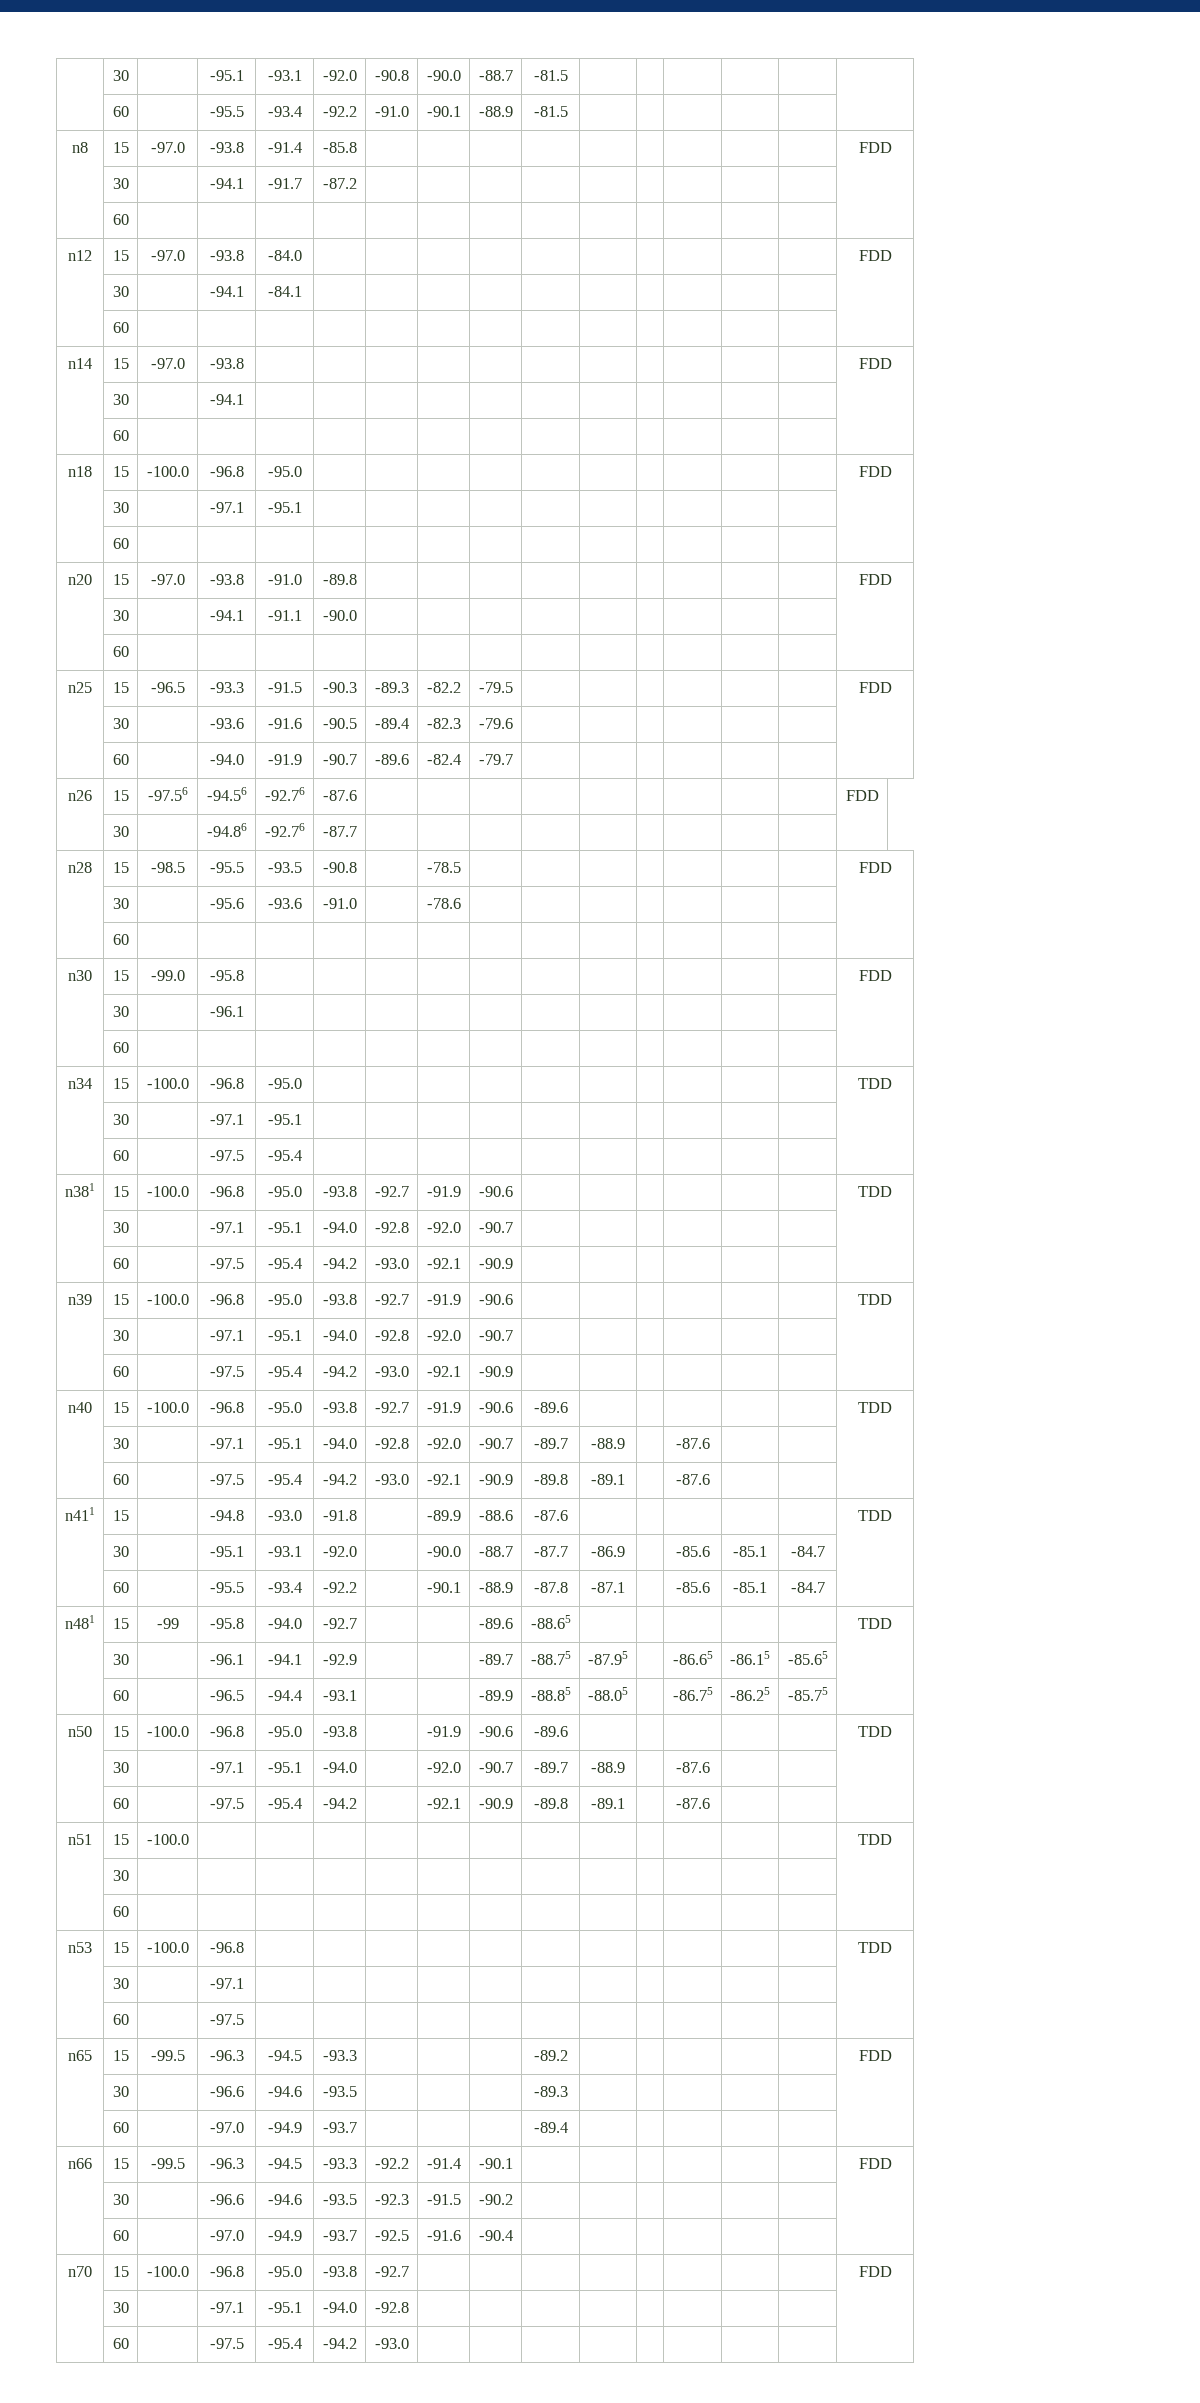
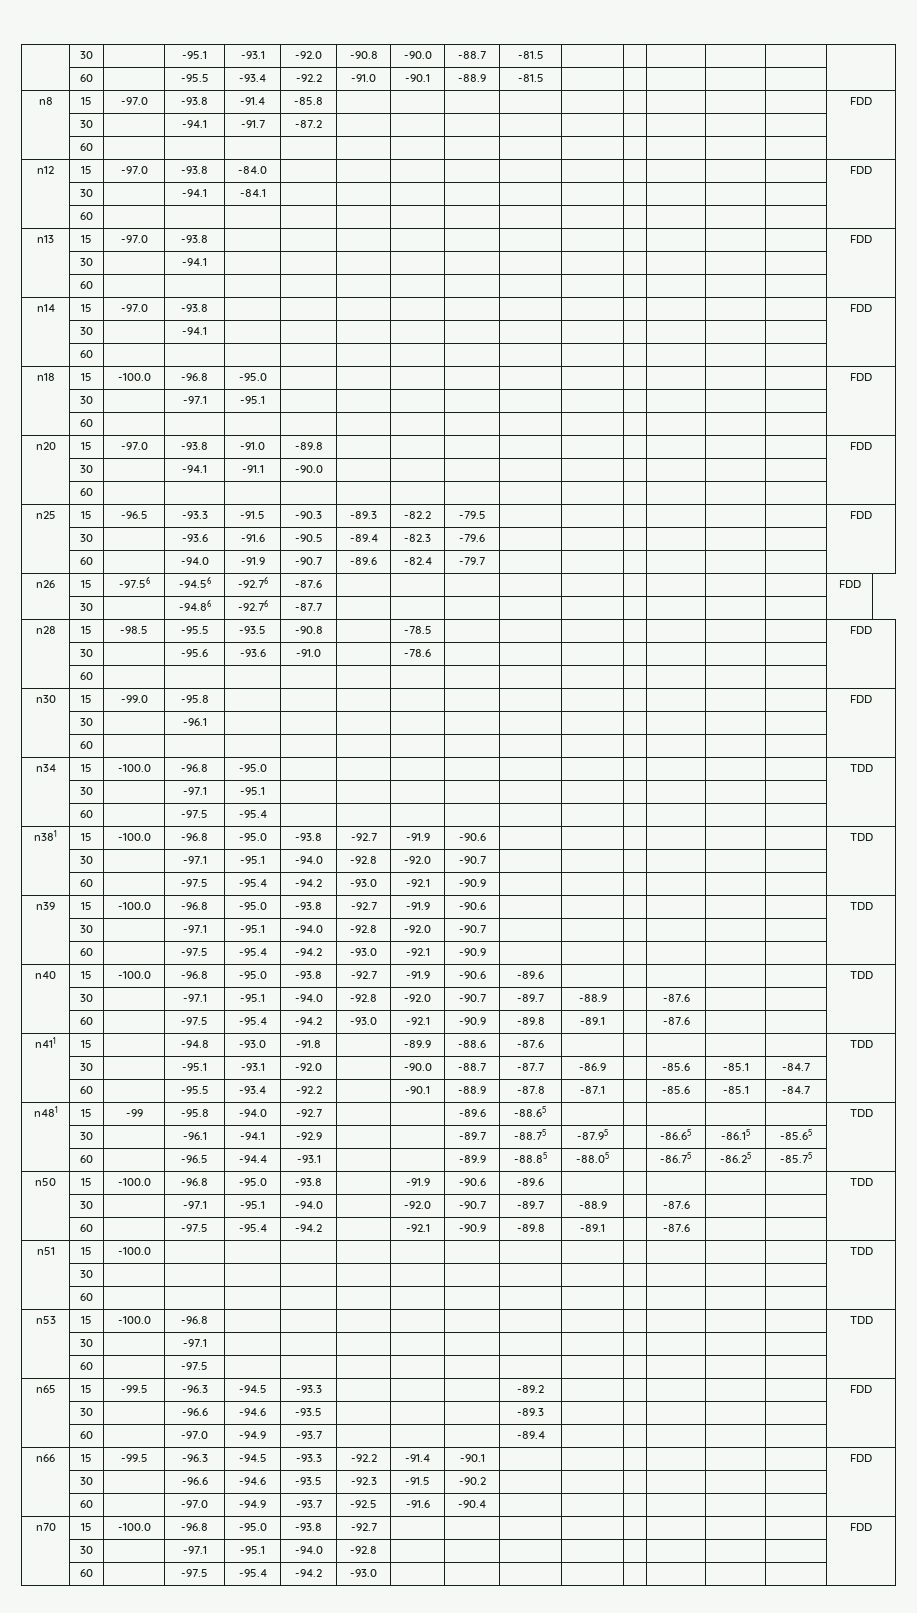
(129, 327) none -> [37,235,54,243] [81,235,92,243] [120,235,148,243] [181,235,208,243] [850,235,872,243] [80,258,93,266] [182,258,207,266] [80,281,93,289] // n13 | 15 | -97.0 | -93.8 | | | | | | | | | | | | FDD // | 30 | | -94.1 | | | | | | | | | | | | // | 60 | | | | | | | | | | | | | |

